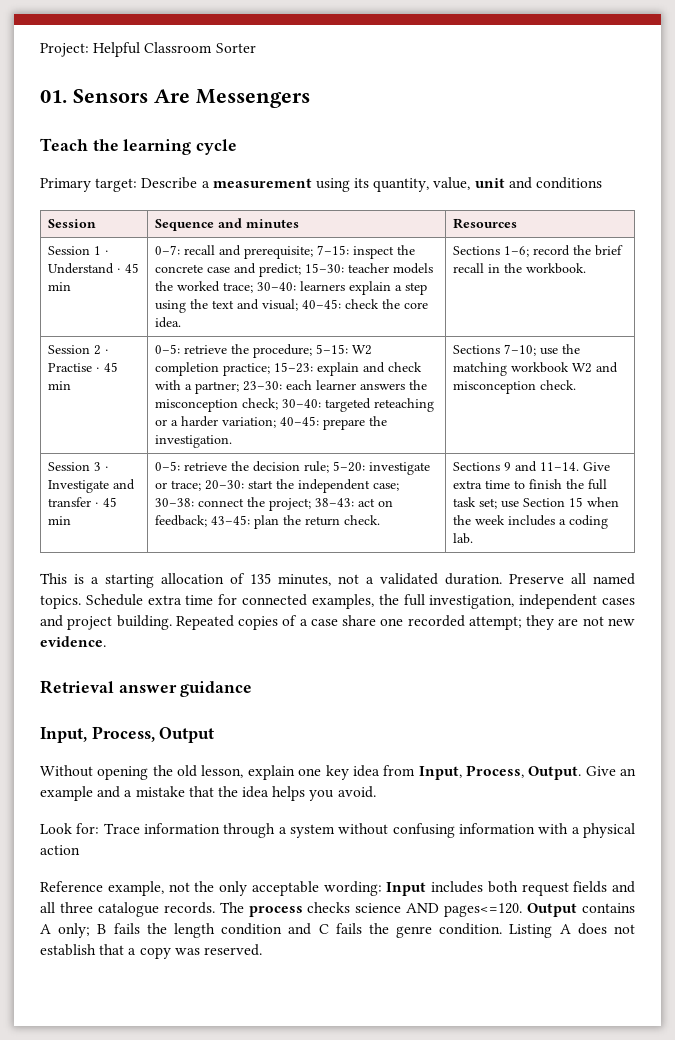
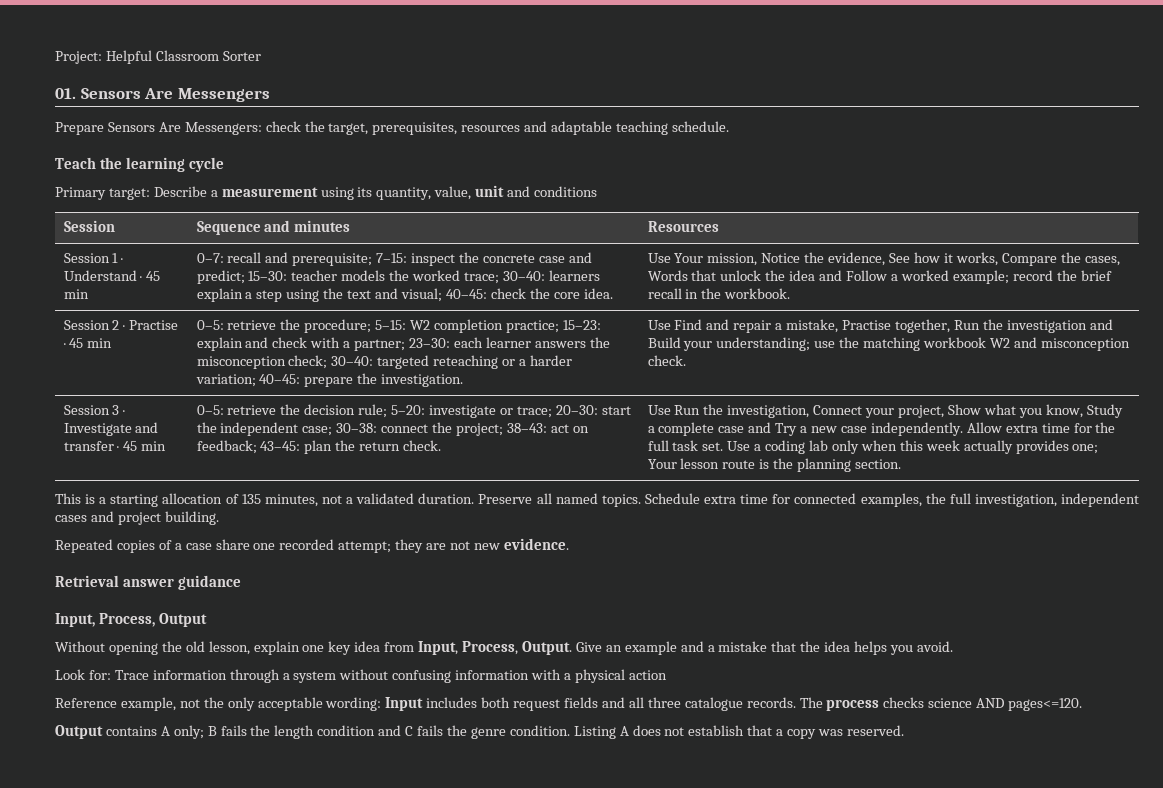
(310, 98) none -> [55,121,729,135] // Prepare Sensors Are Messengers: check the target, prerequisites, resources and adaptable teaching schedule.
[453,246,530,257] Sections 1–6; -> [647,252,1120,266] [647,270,1009,284] Use Your mission, Notice the evidence, See how it works, Compare the cases, Words that unlock the idea and Follow a worked example;
[453,344,537,356] Sections 7–10; -> [647,319,1113,333] [647,337,811,351] Use Find and repair a mistake, Practise together, Run the investigation and Build your understanding;
[453,461,611,472] [453,479,608,490] [453,497,620,509] [453,515,609,529] [453,533,474,544] Sections 9 and 11–14. Give extra time to finish the full task set; use Section 15 when the week includes a coding lab. -> [647,404,1123,418] [647,422,1116,436] [647,440,1099,454] [647,458,902,472] Use Run the investigation, Connect your project, Show what you know, Study a complete case and Try a new case independently. Allow extra time for the full task set. Use a coding lab only when this week actually provides one; Your lesson route is the planning section.
(172, 622) none -> (219, 518) //
(523, 910) none -> (1083, 704) //

